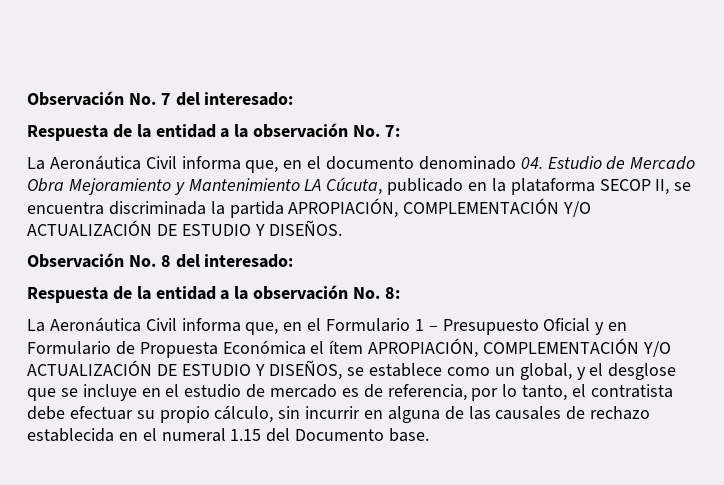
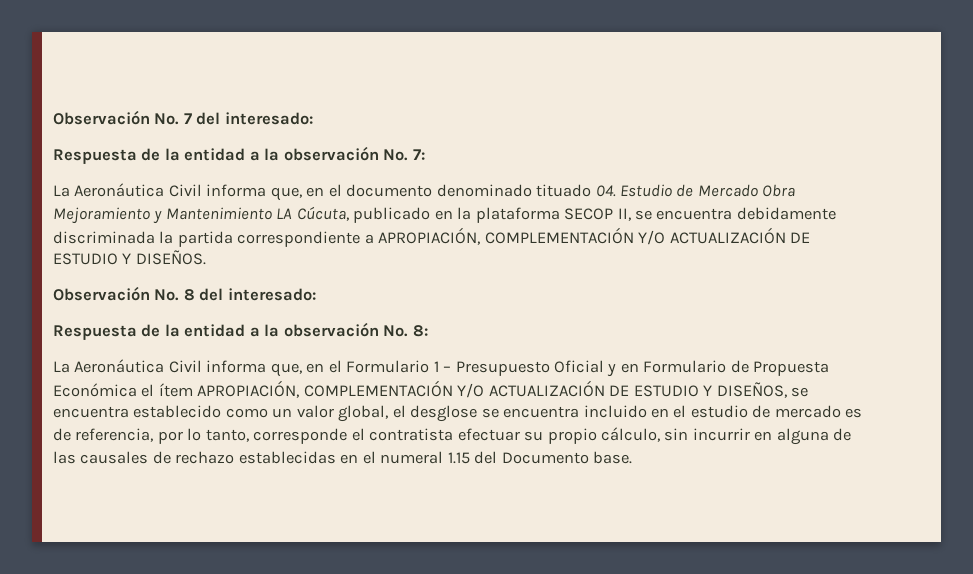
(516, 163) none -> [536,184,592,197] tituado
(104, 208) none -> [736,207,836,220] debidamente
(284, 209) none -> [237,231,374,247] correspondiente a
[369,363,677,380] [27,384,137,401] establece como un global, y el desglose que se incluye -> [53,405,647,422] encuentra establecido como un valor global, el desglose se encuentra incluido
(568, 393) none -> [253,428,348,444] corresponde
[27,406,65,420] debe -> (454, 434) none
[27,428,114,442] establecida -> [238,451,336,464] establecidas

